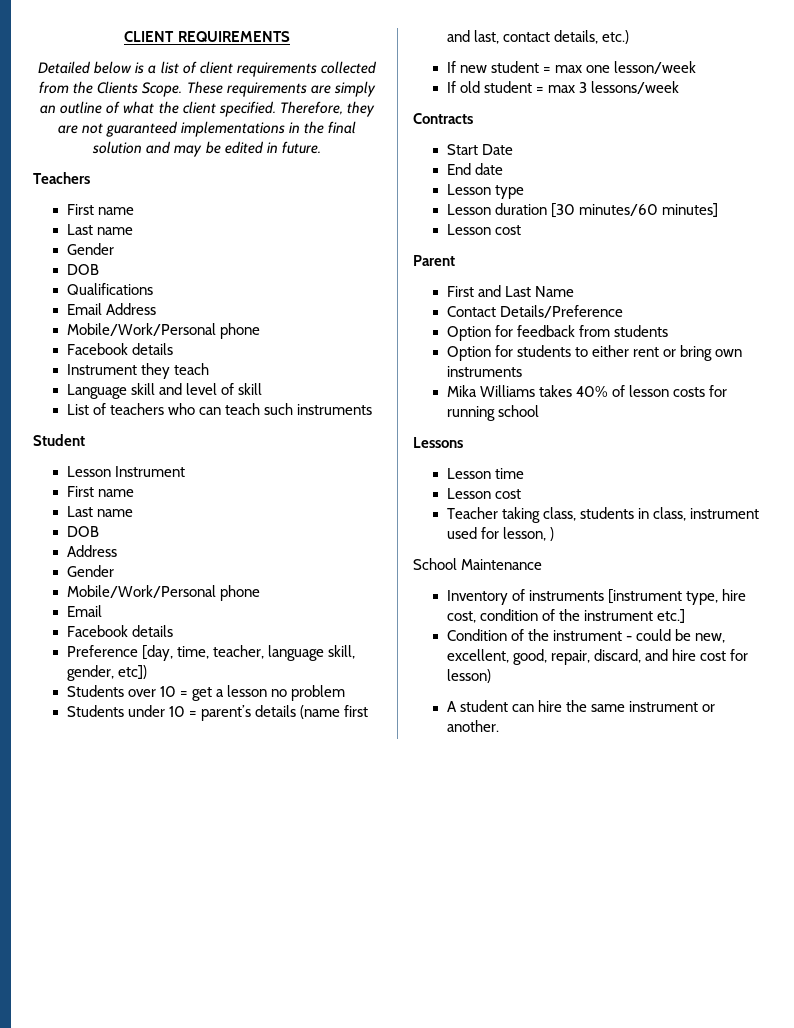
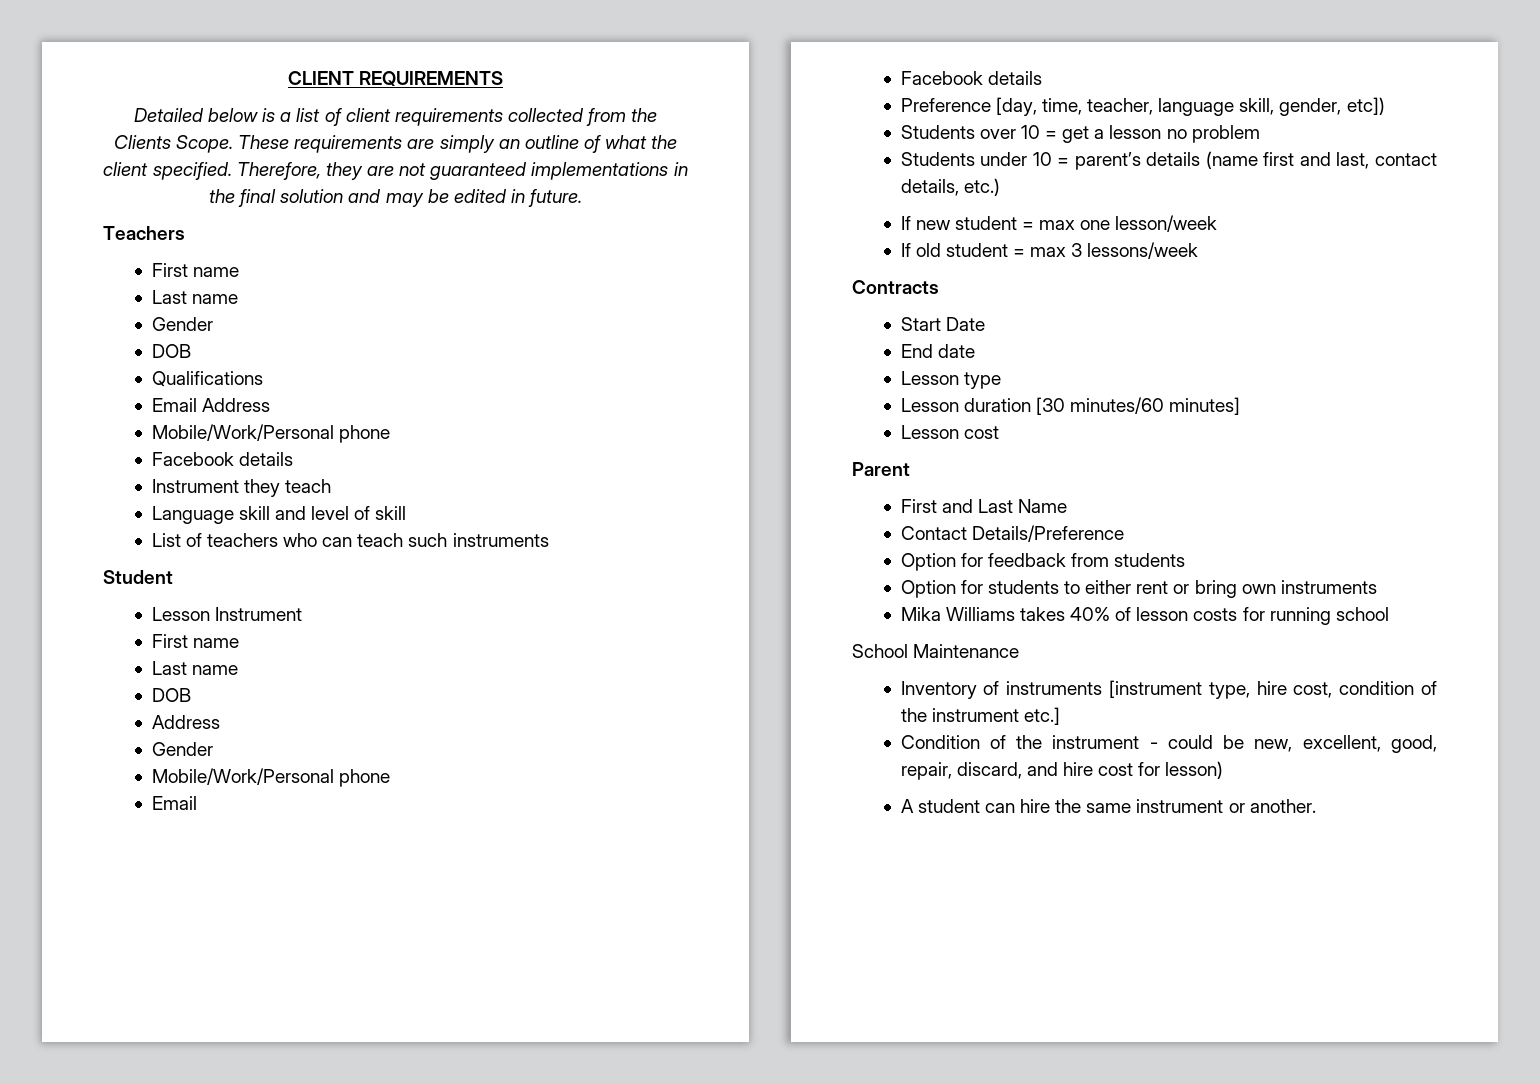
[413,437,463,448] [446,468,525,479] [446,488,522,499] [446,507,760,523] [446,527,555,541] // Lessons // Lesson time // Lesson cost // Teacher taking class, students in class, instrument used for lesson, ) -> (1389, 614) none

